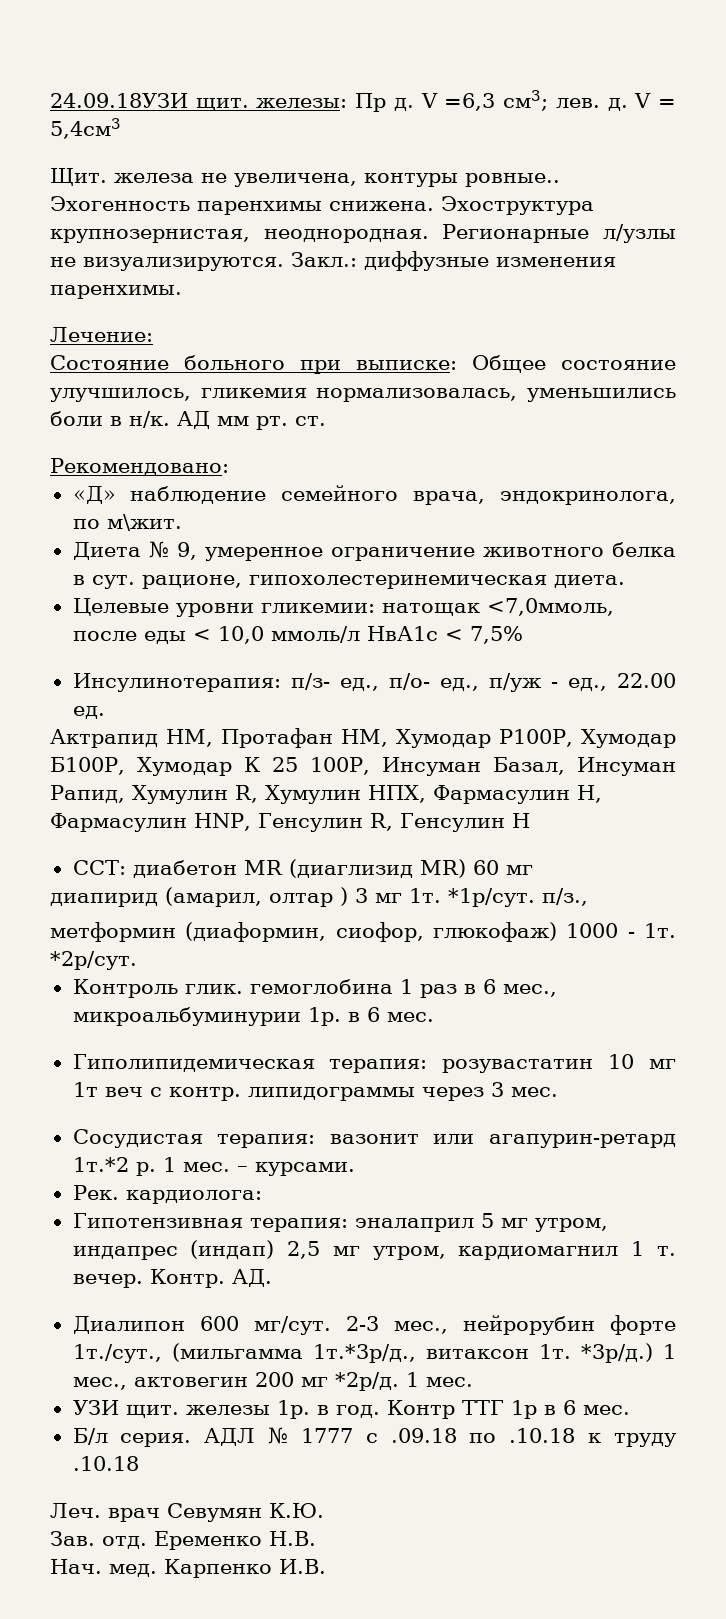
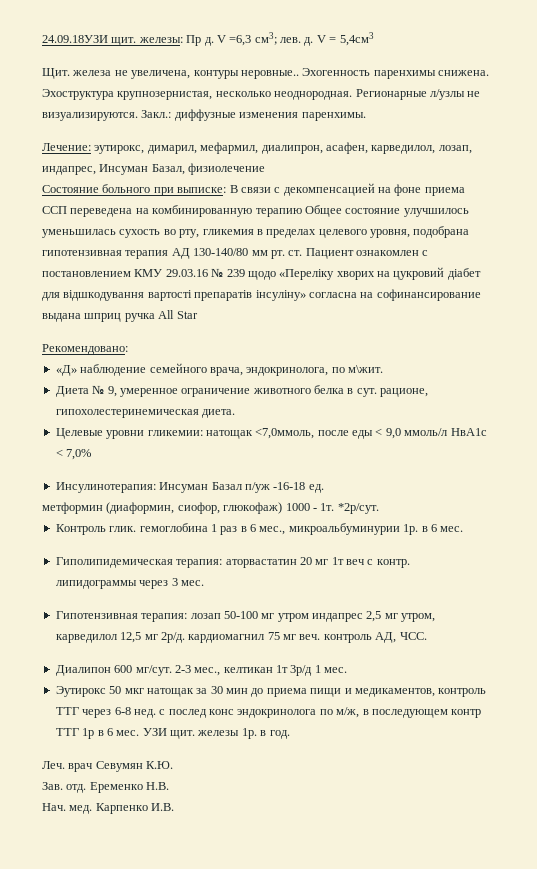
[465,173,560,187] ровные.. -> [240,70,299,79] неровные..
(250, 236) none -> [215,91,271,97] несколько
[50,355,676,374] [50,388,676,402] [50,411,326,430] // Состояние больного при выписке: Общее состояние улучшилось, гликемия нормализовалась, уменьшились боли в н/к. АД мм рт. ст. -> [94,142,472,154] [42,163,266,175] [42,183,465,196] [42,205,469,217] [42,226,470,238] [42,248,429,259] [42,267,481,280] [42,289,481,301] [42,310,198,322] эутирокс, димарил, мефармил, диалипрон, асафен, карведилол, лозап, индапрес, Инсуман Базал, физиолечение // Состояние больного при выписке: В связи с декомпенсацией на фоне приема ССП переведена на комбинированную терапию Общее состояние улучшилось уменьшилась сухость во рту, гликемия в пределах целевого уровня, подобрана гипотензивная терапия АД 130-140/80 мм рт. ст. Пациент ознакомлен с постановлением КМУ 29.03.16 № 239 щодо «Перелiку хворих на цукровий дiабет для вiдшкодування вартостi препаратiв iнсулiну» согласна на софинансирование выдана шприц ручка All Star
[217,626,264,644] 10,0 -> [385,428,401,439] 9,0
[469,626,523,644] 7,5% -> [66,449,92,460] 7,0%
[290,673,676,692] [72,706,105,719] [50,728,676,748] [50,757,676,776] [50,785,602,804] [50,813,530,832] [72,859,533,878] [50,887,588,907] п/з- ед., п/о- ед., п/уж - ед., 22.00 ед. // Актрапид НМ, Протафан НМ, Хумодар Р100Р, Хумодар Б100Р, Хумодар К 25 100Р, Инсуман Базал, Инсуман Рапид, Хумулин R, Хумулин НПХ, Фармасулин Н, Фармасулин НNР, Генсулин R, Генсулин Н // ССТ: диабетон МR (диаглизид МR) 60 мг // диапирид (амарил, олтар ) 3 мг 1т. *1р/сут. п/з., -> [159,482,324,493] Инсуман Базал п/уж -16-18 ед.
[442,1054,635,1073] розувастатин 10 -> [225,557,312,568] аторвастатин 20
[72,1129,676,1148] [72,1157,355,1176] [72,1185,262,1204] [72,1213,608,1232] [72,1240,676,1260] [72,1269,272,1288] Сосудистая терапия: вазонит или агапурин-ретард 1т.*2 р. 1 мес. – курсами. // Рек. кардиолога: // Гипотензивная терапия: эналаприл 5 мг утром, индапрес (индап) 2,5 мг утром, кардиомагнил 1 т. вечер. Контр. АД. -> [55,611,436,622] [55,632,427,643] Гипотензивная терапия: лозап 50-100 мг утром индапрес 2,5 мг утром, карведилол 12,5 мг 2р/д. кардиомагнил 75 мг веч. контроль АД, ЧСС.
[462,1315,676,1335] [72,1343,676,1363] [72,1372,473,1391] нейрорубин форте 1т./сут., (мильгамма 1т.*3р/д., витаксон 1т. *3р/д.) 1 мес., актовегин 200 мг *2р/д. 1 мес. // -> [223,665,348,676] [55,686,487,697] [55,707,482,718] [55,728,140,739] келтикан 1т 3р/д 1 мес. // Эутирокс 50 мкг натощак за 30 мин до приема пищи и медикаментов, контроль ТТГ через 6-8 нед. с послед конс эндокринолога по м/ж, в последующем контр ТТГ 1р в 6 мес.
[386,1400,630,1419] [72,1427,678,1447] [72,1456,139,1471] Контр ТТГ 1р в 6 мес. // Б/л серия. АДЛ № 1777 с .09.18 по .10.18 к труду .10.18 -> (290, 734) none

